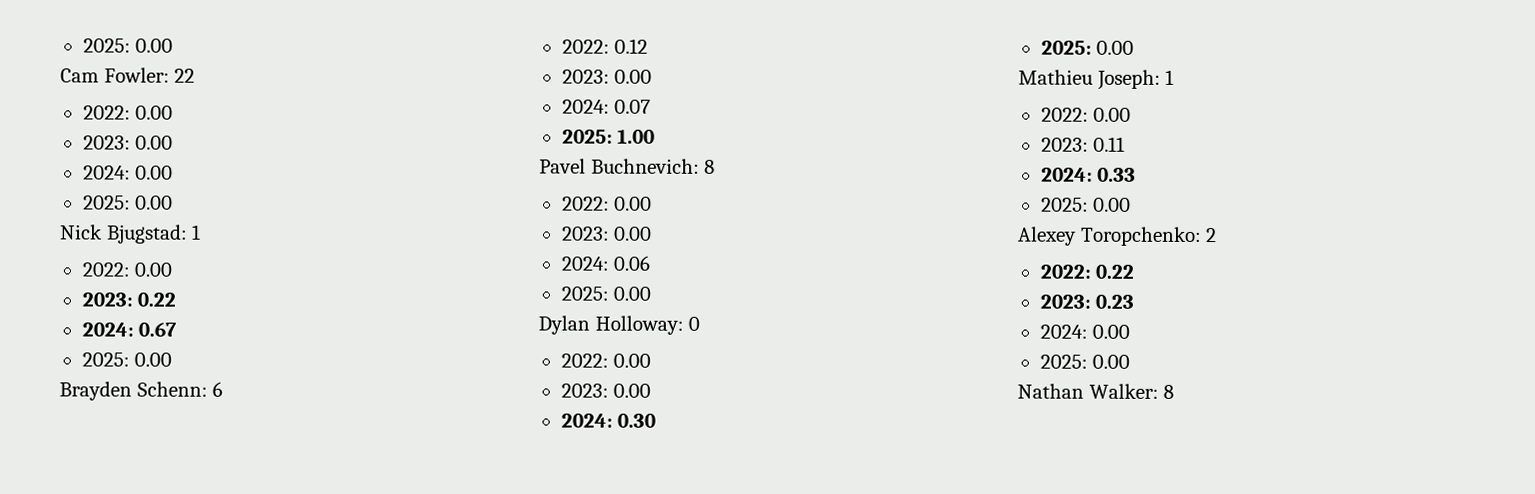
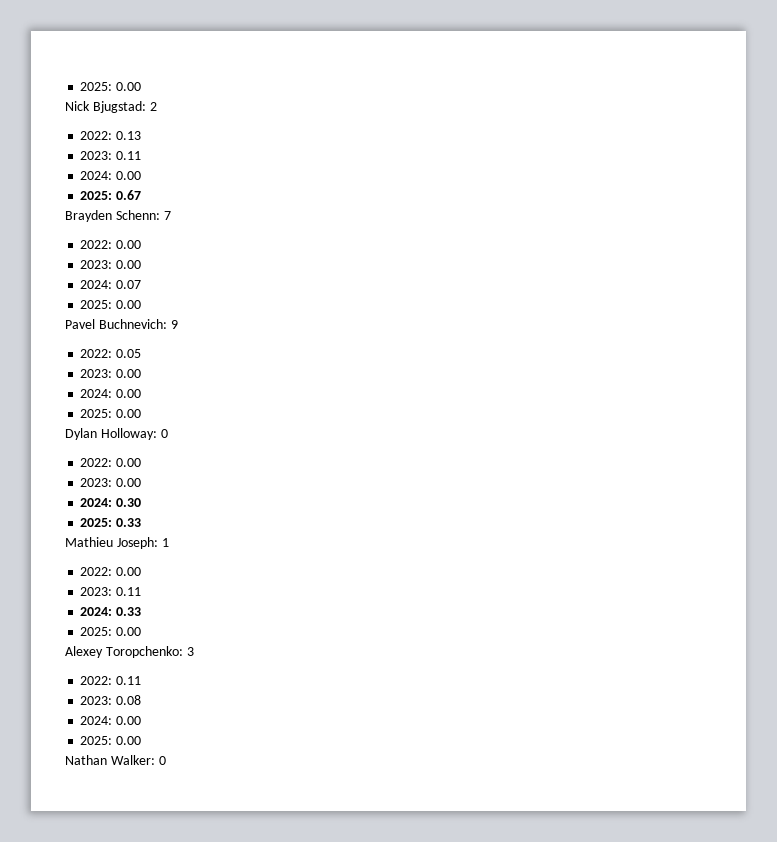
[82,38,174,53] [60,67,196,83] [82,105,174,120] [82,135,174,150] [82,165,174,180] [82,195,174,210] [60,224,202,244] [81,262,173,277] [81,292,177,307] [81,322,178,337] [81,352,173,367] [59,381,224,401] [561,38,649,54] [561,69,653,84] [561,99,652,114] [561,129,656,144] [539,158,716,174] [561,196,653,211] [561,226,653,241] [560,255,651,271] 2025: 0.00 // Cam Fowler: 22 // 2022: 0.00 // 2023: 0.00 // 2024: 0.00 // 2025: 0.00 // Nick Bjugstad: 1 // 2022: 0.00 // 2023: 0.22 // 2024: 0.67 // 2025: 0.00 // Brayden Schenn: 6 // 2022: 0.12 // 2023: 0.00 // 2024: 0.07 // 2025: 1.00 // Pavel Buchnevich: 8 // 2022: 0.00 // 2023: 0.00 // 2024: 0.06 -> [80,82,142,91] [65,101,157,113] [80,131,142,140] [80,151,142,160] [80,171,142,180] [80,190,142,200] [65,210,171,222] [80,240,142,249] [80,260,142,269] [80,280,142,289] [80,300,142,309] [65,319,178,329] [80,349,142,358] [80,369,142,378] [80,389,142,398] 2025: 0.00 // Nick Bjugstad: 2 // 2022: 0.13 // 2023: 0.11 // 2024: 0.00 // 2025: 0.67 // Brayden Schenn: 7 // 2022: 0.00 // 2023: 0.00 // 2024: 0.07 // 2025: 0.00 // Pavel Buchnevich: 9 // 2022: 0.05 // 2023: 0.00 // 2024: 0.00
[1096,40,1135,55] 0.00 -> [116,518,142,527] 0.33
[1206,227,1218,243] [1039,264,1135,279] [1039,294,1135,309] 2 // 2022: 0.22 // 2023: 0.23 -> [186,647,194,656] [80,676,142,685] [80,695,142,705] 3 // 2022: 0.11 // 2023: 0.08
[1163,384,1175,399] 8 -> [158,756,166,765] 0

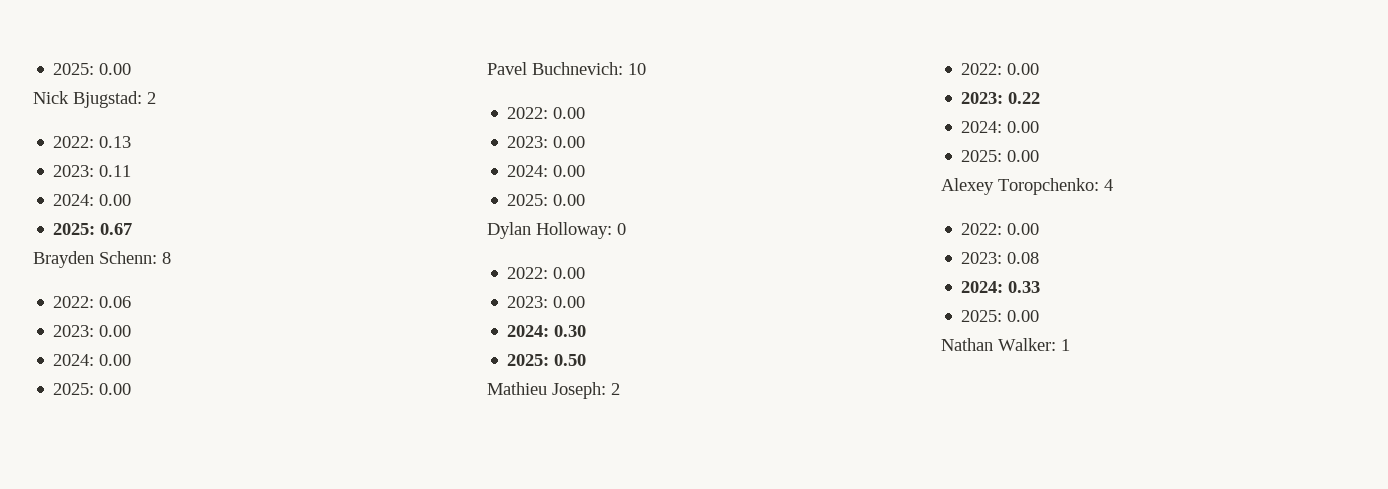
[163,211,171,220] [80,240,142,249] [80,260,142,269] [80,280,142,289] 7 // 2022: 0.00 // 2023: 0.00 // 2024: 0.07 -> [162,252,171,264] [53,296,132,308] [53,325,132,337] [53,354,132,366] 8 // 2022: 0.06 // 2023: 0.00 // 2024: 0.00
[170,320,178,329] [80,349,142,358] 9 // 2022: 0.05 -> [628,63,646,75] [507,107,586,119] 10 // 2022: 0.00
[116,518,142,527] 0.33 -> [554,354,587,366] 0.50
[161,538,169,547] [80,567,142,576] [80,587,142,596] [80,607,142,616] [80,627,142,636] [65,646,194,658] [80,676,142,685] [80,695,142,705] [80,716,142,725] 1 // 2022: 0.00 // 2023: 0.11 // 2024: 0.33 // 2025: 0.00 // Alexey Toropchenko: 3 // 2022: 0.11 // 2023: 0.08 // 2024: 0.00 -> [611,383,620,395] [961,63,1040,75] [961,92,1041,104] [961,121,1040,133] [961,150,1040,162] [941,178,1113,195] [961,223,1040,235] [961,252,1040,264] [961,281,1041,293] 2 // 2022: 0.00 // 2023: 0.22 // 2024: 0.00 // 2025: 0.00 // Alexey Toropchenko: 4 // 2022: 0.00 // 2023: 0.08 // 2024: 0.33
[158,756,166,765] 0 -> [1061,339,1070,351] 1

